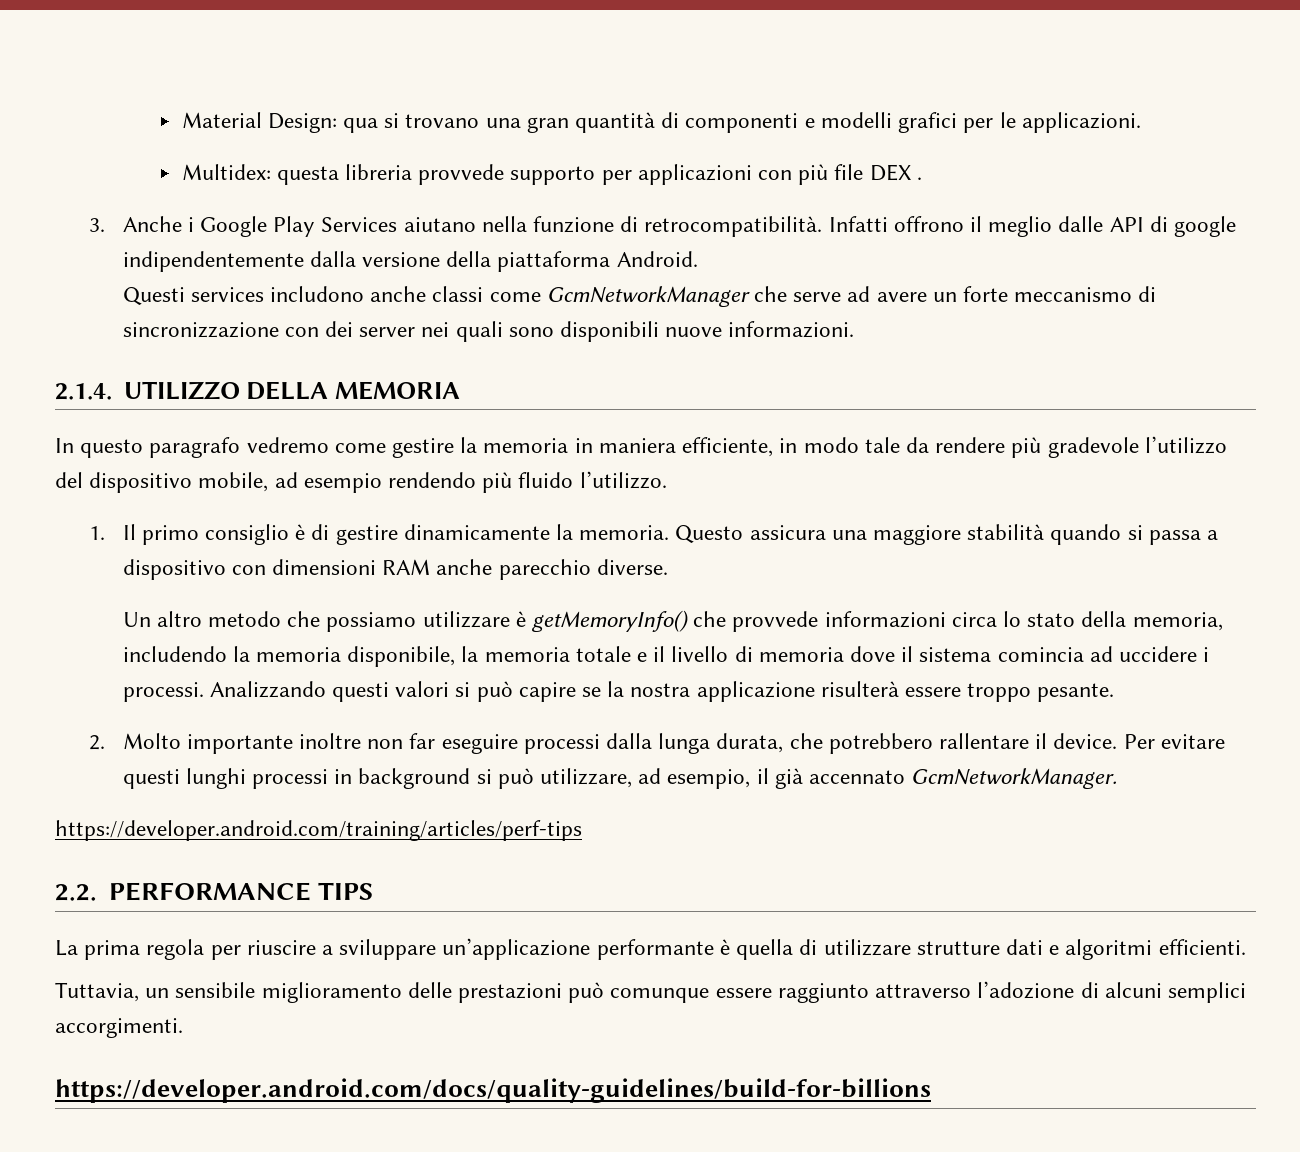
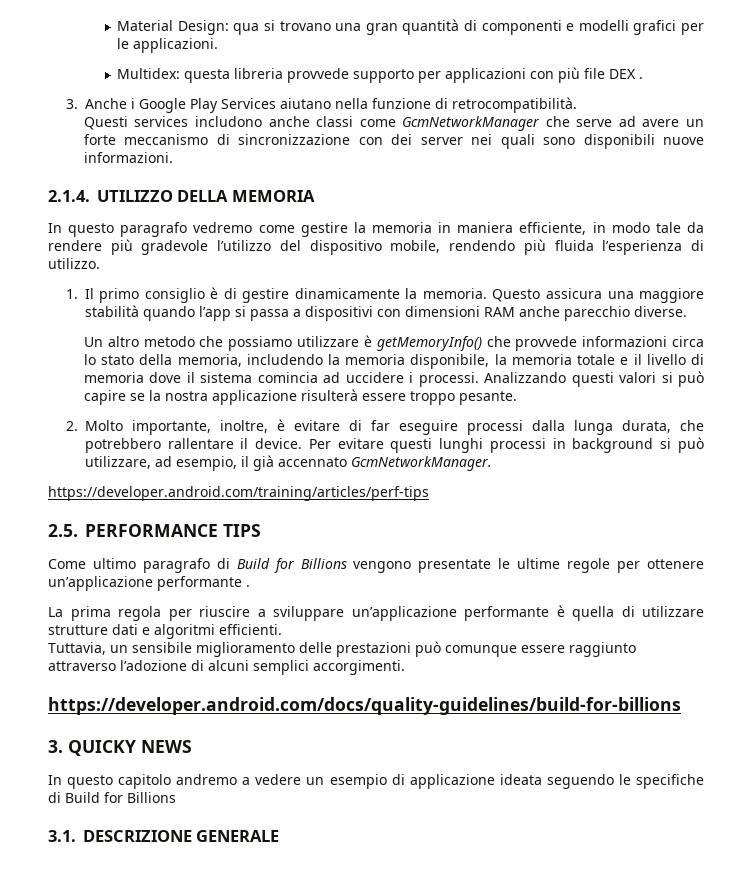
[828,216,1237,237] [122,251,698,272] Infatti offrono il meglio dalle API di google indipendentemente dalla versione della piattaforma Android. -> (577, 105) none
[274,471,667,493] ad esempio rendendo più fluido l’utilizzo. -> [449,239,705,255] [48,258,100,269] rendendo più fluida l’esperienza di utilizzo.
(1122, 534) none -> [198,306,231,321] l’app
[122,559,226,580] dispositivo -> [304,306,373,321] dispositivi
[186,733,404,754] importante inoltre non -> [131,419,362,435] importante, inoltre, è evitare di
[55,884,97,901] 2.2. -> [48,524,78,537] 2.5.
(373, 891) none -> [48,558,704,573] [48,576,250,591] // Come ultimo paragrafo di Build for Billions vengono presentate le ultime regole per ottenere un’applicazione performante .
(931, 1090) none -> [48,740,192,756] [48,774,705,789] [48,792,176,803] [48,830,280,842] // 3. QUICKY NEWS // In questo capitolo andremo a vedere un esempio di applicazione ideata seguendo le specifiche di Build for Billions // 3.1. DESCRIZIONE GENERALE

